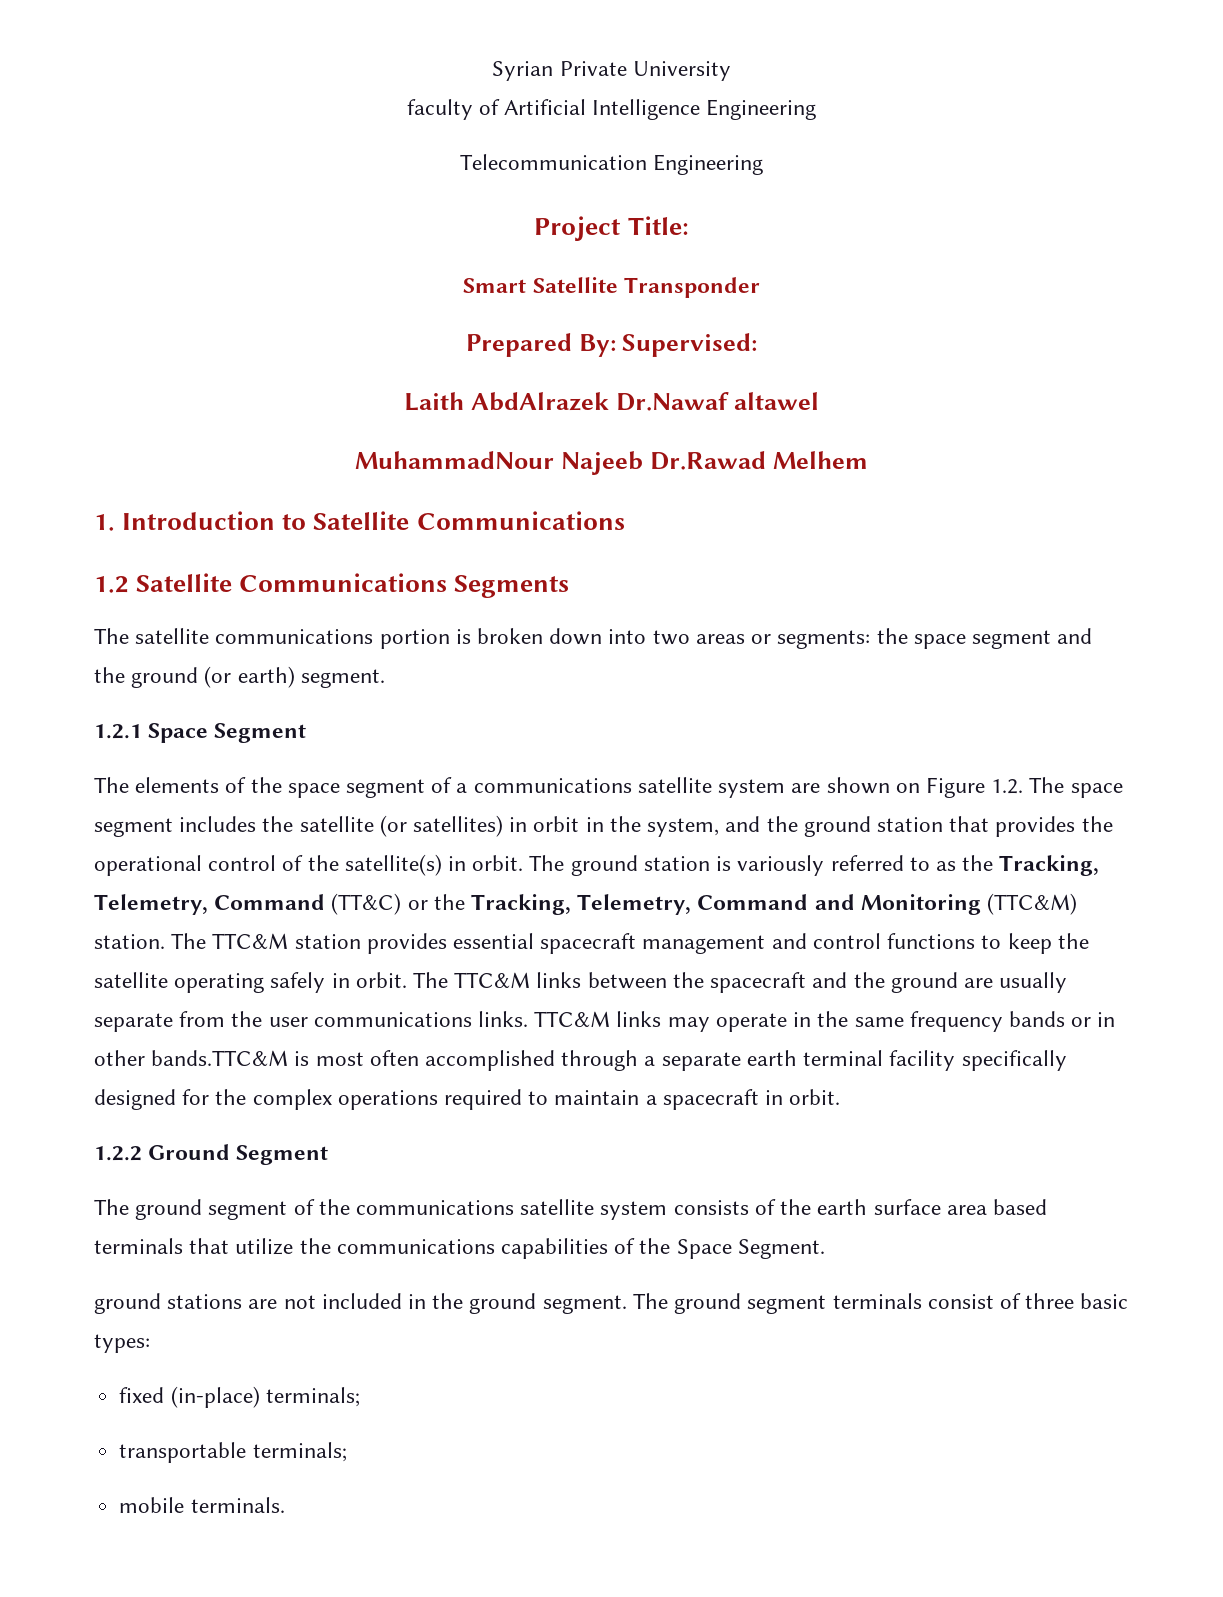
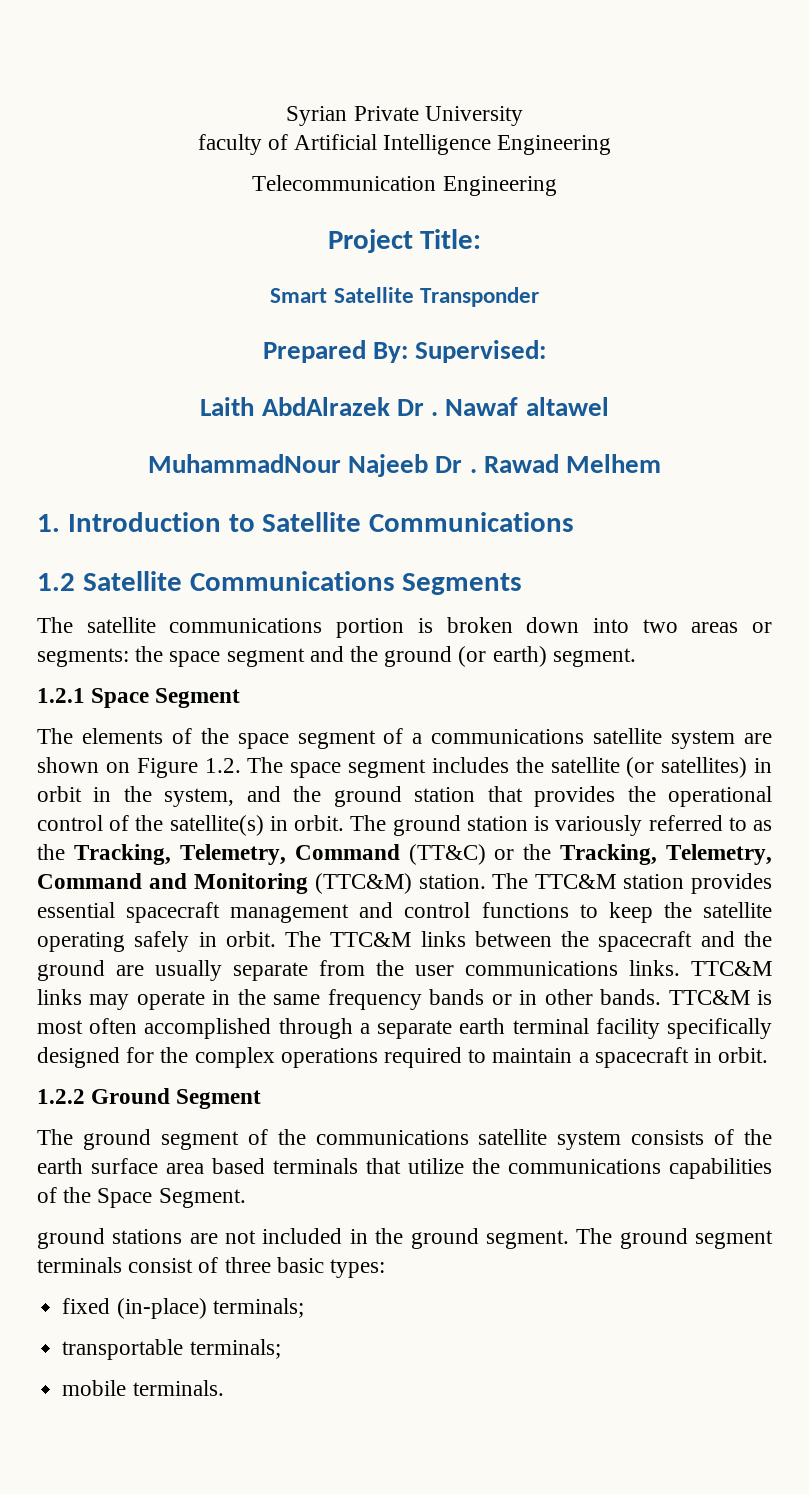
[615,392,729,411] Dr.Nawaf -> [396,397,519,416] Dr . Nawaf
[649,451,766,470] Dr.Rawad -> [435,454,559,473] Dr . Rawad
[151,1050,289,1066] bands.TTC&M -> [600,989,750,1005] bands. TTC&M

